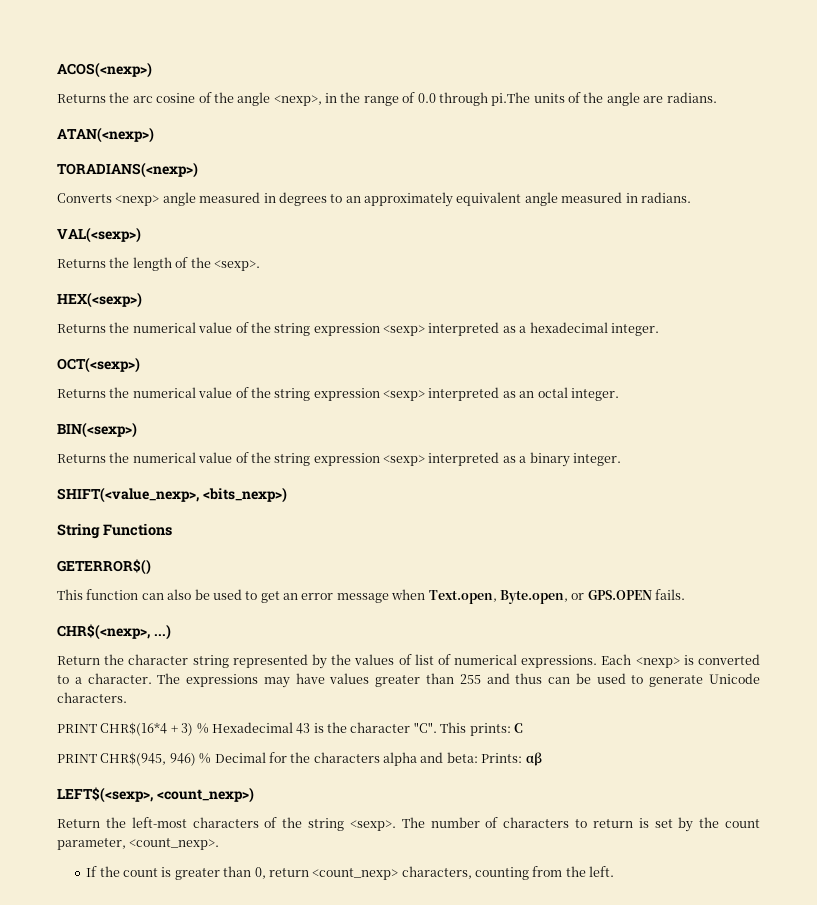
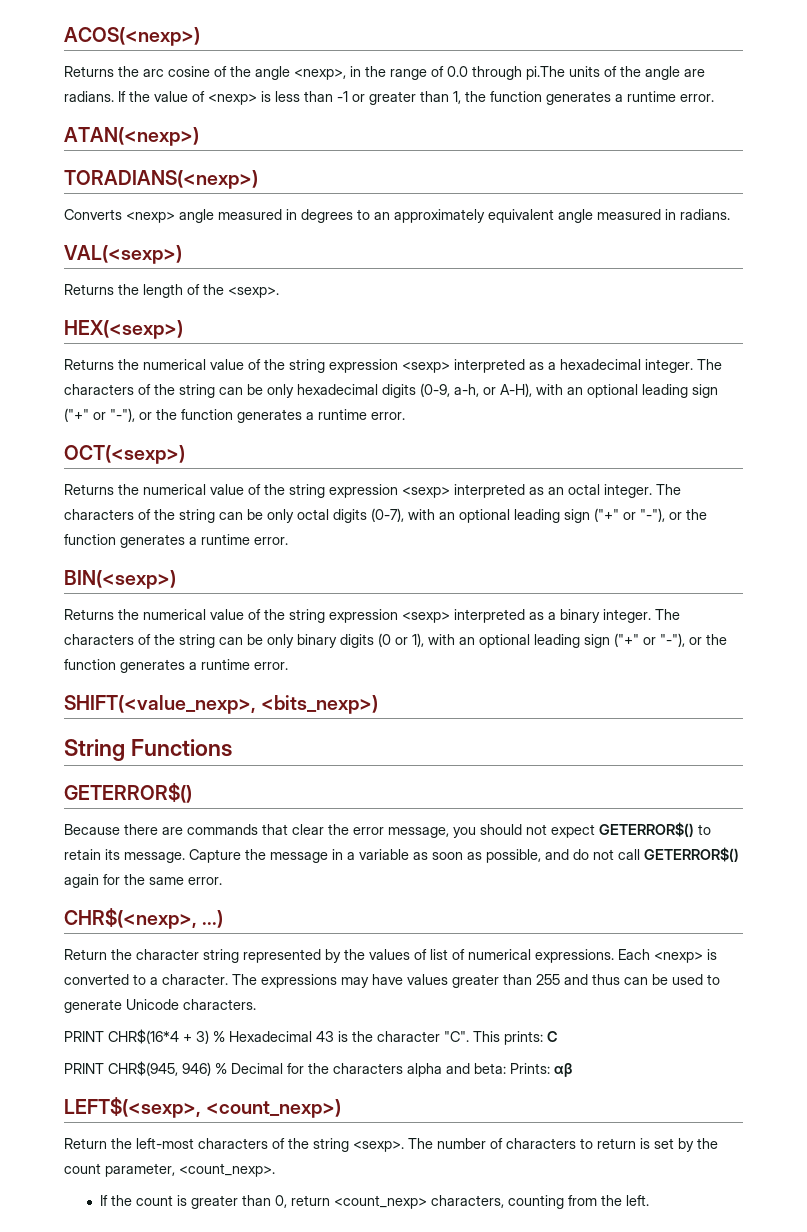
(717, 97) none -> [118,91,714,105] If the value of <nexp> is less than -1 or greater than 1, the function generates a runtime error.
(659, 329) none -> [697,359,722,370] [64,383,718,398] [64,408,405,423] The characters of the string can be only hexadecimal digits (0-9, a-h, or A-H), with an optional leading sign ("+" or "-"), or the function generates a runtime error.
(619, 394) none -> [656,484,681,495] [64,508,707,523] [64,534,288,548] The characters of the string can be only octal digits (0-7), with an optional leading sign ("+" or "-"), or the function generates a runtime error.
(621, 459) none -> [655,609,680,620] [64,633,727,648] [64,659,288,673] The characters of the string can be only binary digits (0 or 1), with an optional leading sign ("+" or "-"), or the function generates a runtime error.
[57,589,685,604] This function can also be used to get an error message when Text.open, Byte.open, or GPS.OPEN fails. -> [64,822,711,838] [64,847,739,863] [64,874,222,888] Because there are commands that clear the error message, you should not expect GETERROR$() to retain its message. Capture the message in a variable as soon as possible, and do not call GETERROR$() again for the same error.

